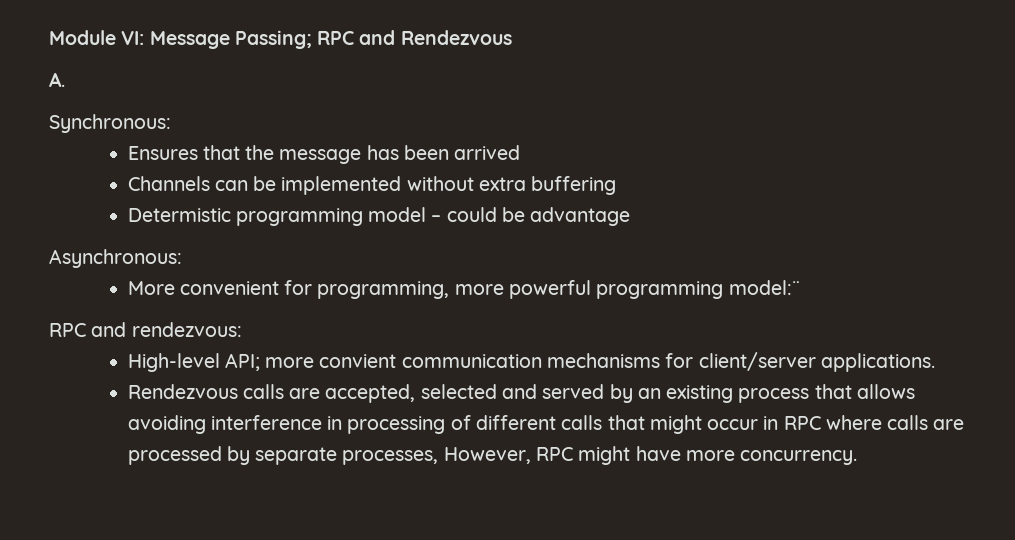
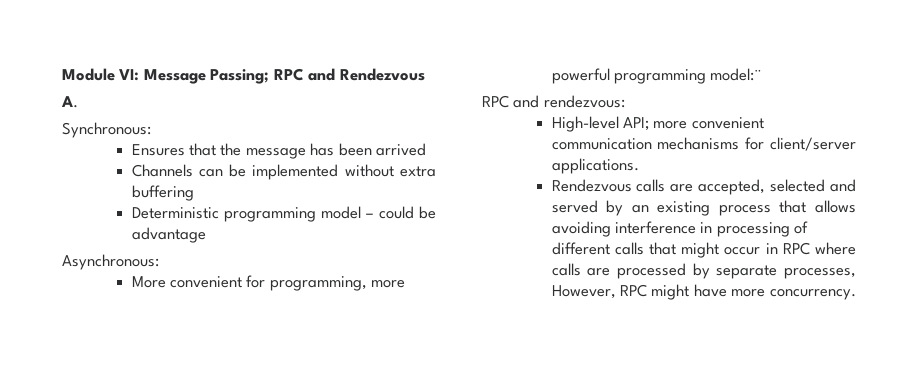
[127,208,231,222] Determistic -> [131,207,219,219] Deterministic
[319,354,397,368] convient -> [691,117,764,129] convenient

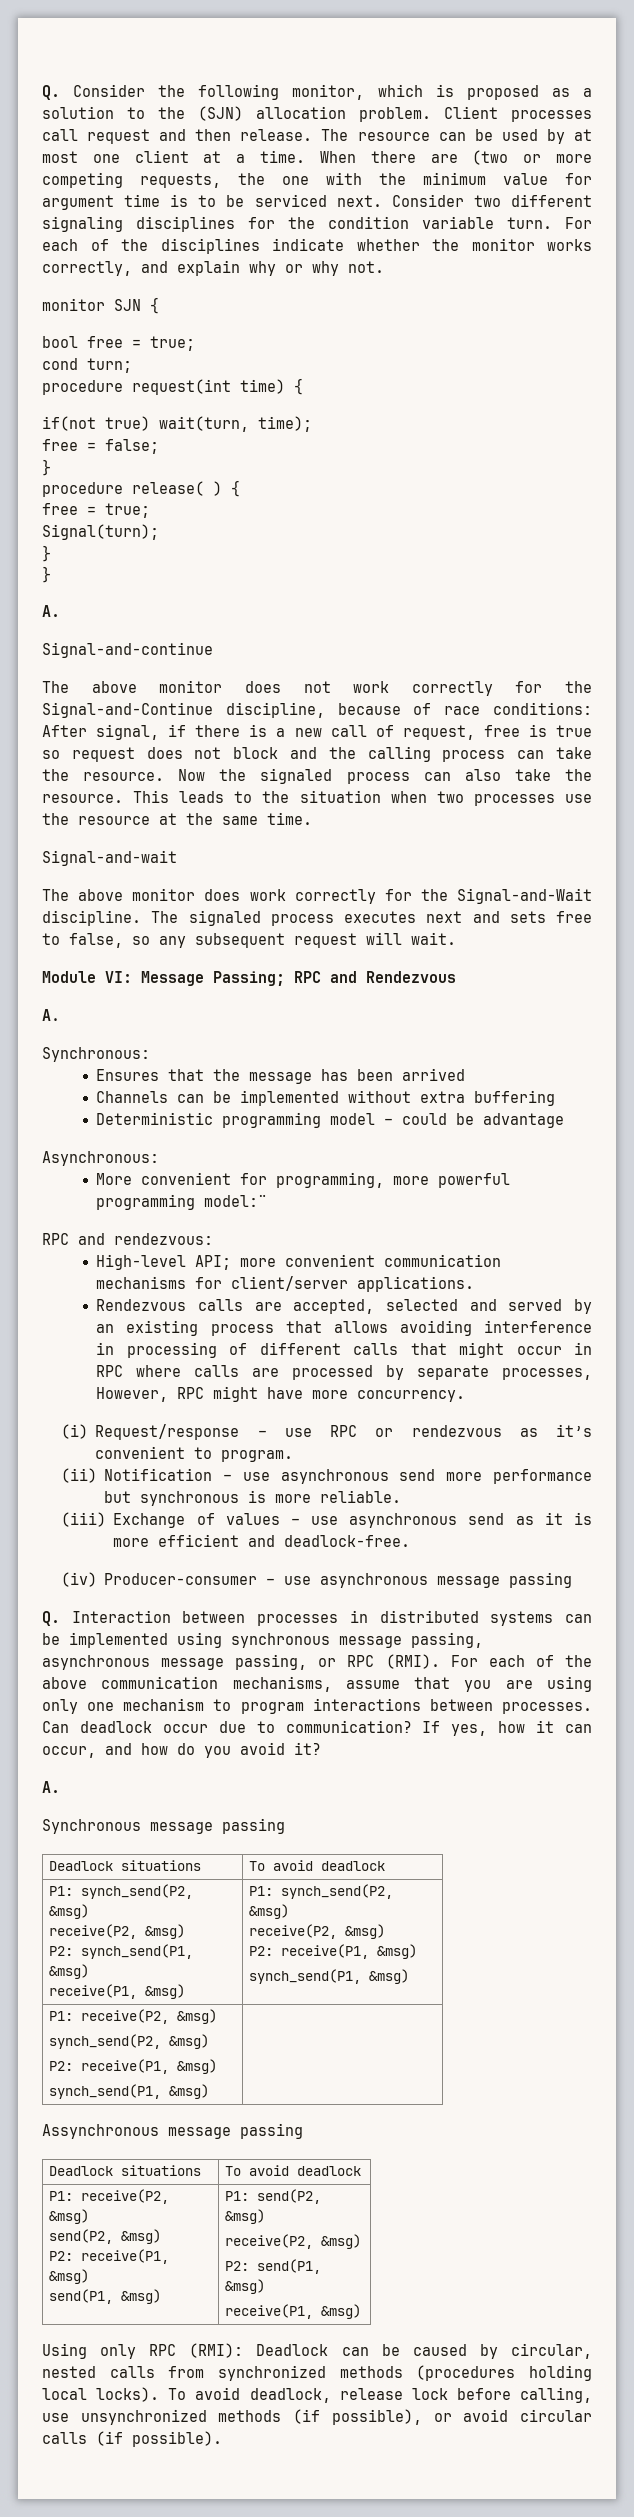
(62, 74) none -> [42,84,592,100] [42,106,592,122] [42,129,592,144] [42,150,592,165] [42,172,592,188] [42,194,592,210] [42,216,592,232] [42,238,592,254] [42,260,384,276] [42,297,159,314] [42,336,195,351] [42,358,132,373] [42,378,303,395] [42,416,312,432] [42,439,159,454] [42,459,51,476] [42,480,240,497] [42,503,150,518] [42,524,159,540] [42,545,51,562] [42,566,51,583] [42,605,60,617] [42,642,213,658] [42,680,592,696] [42,702,592,718] [42,724,592,740] [42,746,592,762] [42,768,592,784] [42,790,592,806] [42,812,312,825] [42,850,177,866] [42,888,592,904] [42,910,592,926] [42,932,456,948] Q. Consider the following monitor, which is proposed as a solution to the (SJN) allocation problem. Client processes call request and then release. The resource can be used by at most one client at a time. When there are (two or more competing requests, the one with the minimum value for argument time is to be serviced next. Consider two different signaling disciplines for the condition variable turn. For each of the disciplines indicate whether the monitor works correctly, and explain why or why not. // monitor SJN { // bool free = true; // cond turn; // procedure request(int time) { // if(not true) wait(turn, time); // free = false; // } // procedure release( ) { // free = true; // Signal(turn); // } // } // A. // Signal-and-continue // The above monitor does not work correctly for the Signal-and-Continue discipline, because of race conditions: After signal, if there is a new call of request, free is true so request does not block and the calling process can take the resource. Now the signaled process can also take the resource. This leads to the situation when two processes use the resource at the same time. // Signal-and-wait // The above monitor does work correctly for the Signal-and-Wait discipline. The signaled process executes next and sets free to false, so any subsequent request will wait. //
(856, 294) none -> [60,1424,593,1440] [95,1446,294,1462] [60,1468,592,1484] [104,1490,402,1506] [60,1512,592,1528] [113,1534,411,1547] [60,1572,573,1588] [42,1610,592,1626] [42,1632,483,1648] [42,1654,592,1670] [42,1676,592,1692] [42,1698,592,1714] [42,1720,592,1736] [42,1742,321,1758] [42,1781,60,1793] [42,1818,285,1834] [48,1860,201,1871] [248,1860,385,1871] [48,1884,193,1899] [48,1904,89,1919] [48,1924,185,1939] [48,1944,193,1959] [48,1964,89,1979] [48,1984,185,1999] [248,1884,393,1899] [248,1904,289,1919] [248,1924,385,1939] [248,1944,417,1959] [248,1969,409,1984] [48,2009,217,2024] [48,2034,209,2049] [48,2059,217,2074] [48,2084,209,2099] [42,2123,303,2139] [48,2165,201,2176] [224,2165,361,2176] [48,2189,169,2204] [48,2209,89,2224] [48,2229,161,2244] [48,2249,169,2264] [48,2269,89,2284] [48,2289,161,2304] [224,2189,321,2204] [224,2209,265,2224] [224,2234,361,2249] [224,2259,321,2274] [224,2279,265,2294] [224,2304,361,2319] [42,2343,592,2359] [42,2365,592,2381] [42,2387,592,2403] [42,2409,592,2425] [42,2431,222,2447] // (i) Request/response – use RPC or rendezvous as it’s convenient to program. // (ii) Notification – use asynchronous send more performance but synchronous is more reliable. // (iii) Exchange of values – use asynchronous send as it is more efficient and deadlock-free. // (iv) Producer-consumer – use asynchronous message passing // Q. Interaction between processes in distributed systems can be implemented using synchronous message passing, asynchronous message passing, or RPC (RMI). For each of the above communication mechanisms, assume that you are using only one mechanism to program interactions between processes. Can deadlock occur due to communication? If yes, how it can occur, and how do you avoid it? // A. // Synchronous message passing // Deadlock situations | To avoid deadlock // P1: synch_send(P2, &msg) // receive(P2, &msg) // P2: synch_send(P1, &msg) // receive(P1, &msg) | P1: synch_send(P2, &msg) // receive(P2, &msg) // P2: receive(P1, &msg) // synch_send(P1, &msg) // P1: receive(P2, &msg) // synch_send(P2, &msg) // P2: receive(P1, &msg) // synch_send(P1, &msg) | // Assynchronous message passing // Deadlock situations | To avoid deadlock // P1: receive(P2, &msg) // send(P2, &msg) // P2: receive(P1, &msg) // send(P1, &msg) | P1: send(P2, &msg) // receive(P2, &msg) // P2: send(P1, &msg) // receive(P1, &msg) // Using only RPC (RMI): Deadlock can be caused by circular, nested calls from synchronized methods (procedures holding local locks). To avoid deadlock, release lock before calling, use unsynchronized methods (if possible), or avoid circular calls (if possible).

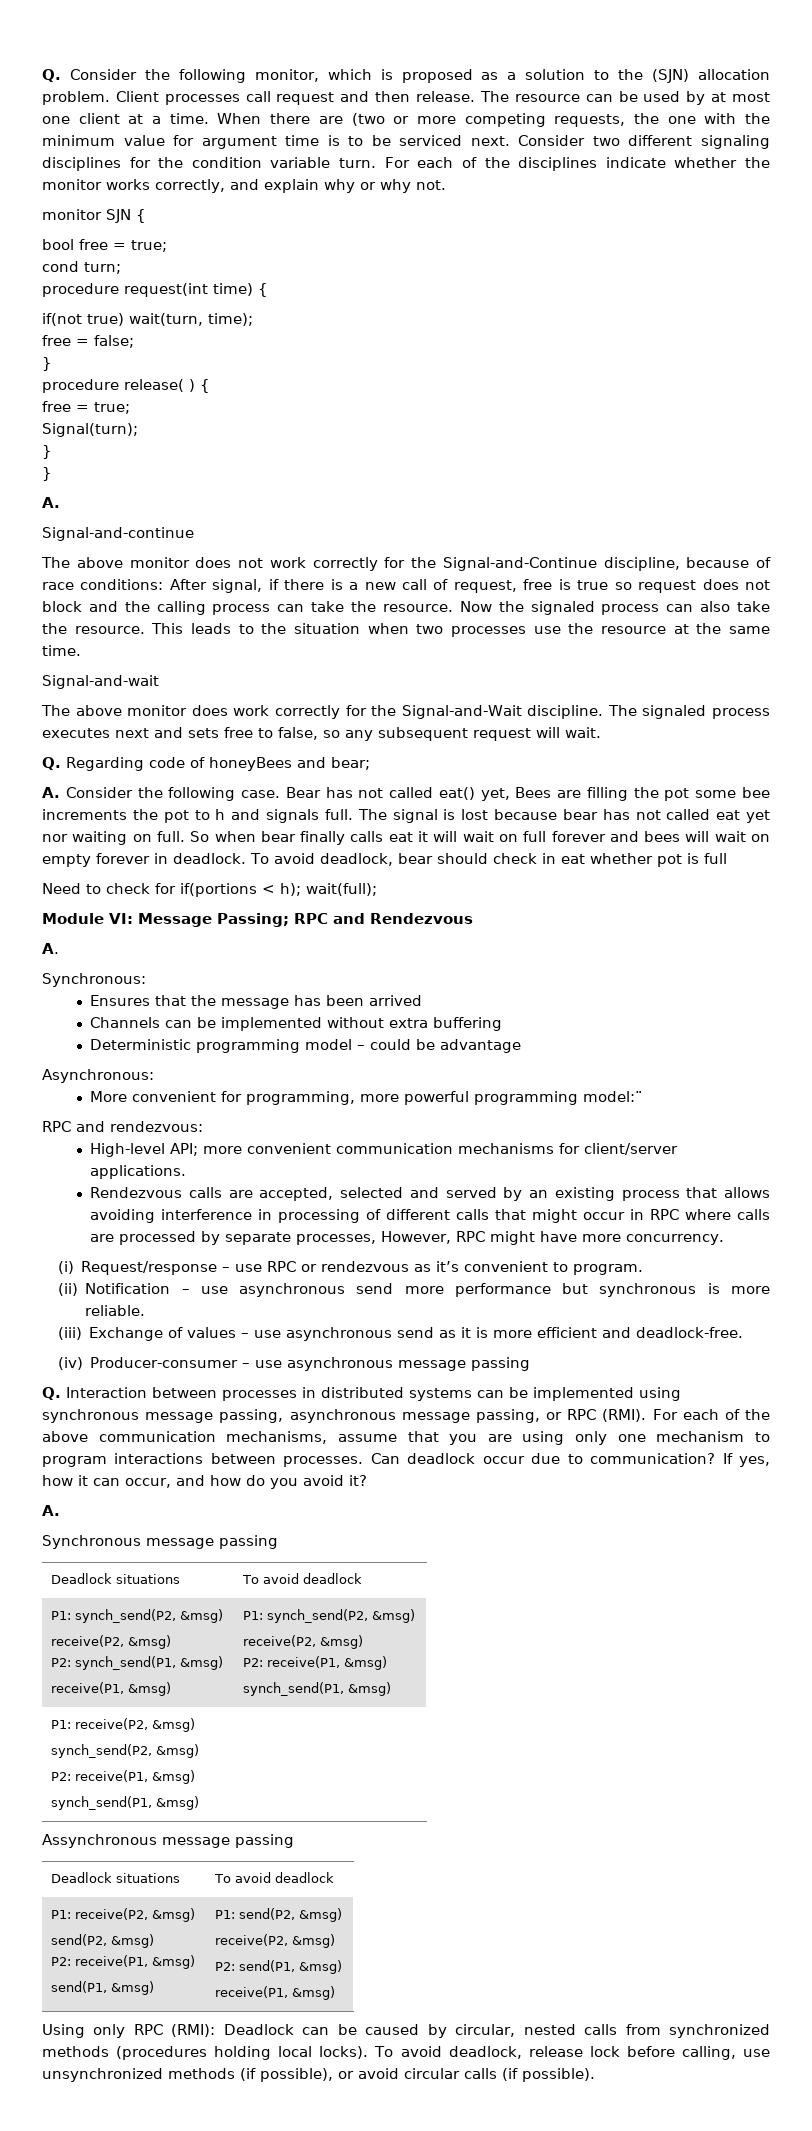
(456, 938) none -> [42,757,370,771] [42,787,770,801] [42,809,771,823] [42,831,770,845] [42,853,727,867] [42,883,377,897] // Q. Regarding code of honeyBees and bear; // A. Consider the following case. Bear has not called eat() yet, Bees are filling the pot some bee increments the pot to h and signals full. The signal is lost because bear has not called eat yet nor waiting on full. So when bear finally calls eat it will wait on full forever and bees will wait on empty forever in deadlock. To avoid deadlock, bear should check in eat whether pot is full // Need to check for if(portions < h); wait(full);

